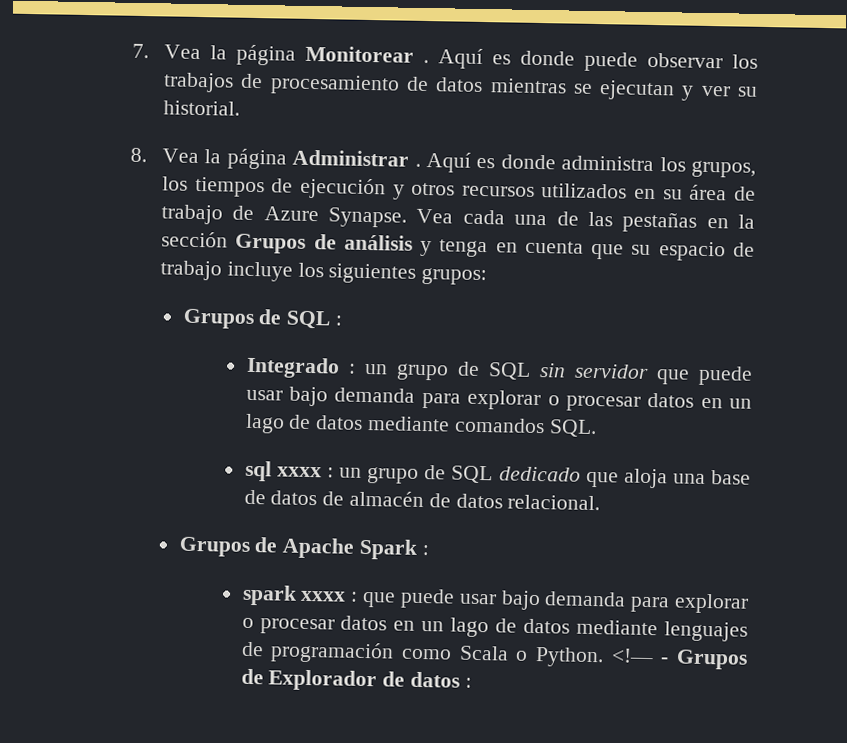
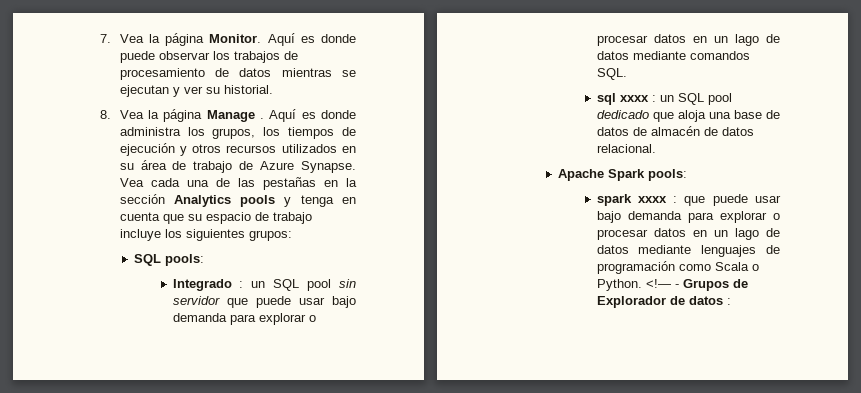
[304,45,429,64] Monitorear . -> [209,34,262,43] Monitor.
[292,149,410,167] Administrar -> [206,110,255,122] Manage
[235,233,413,254] Grupos de análisis -> [173,195,276,207] Analytics pools
[182,308,343,330] Grupos de SQL : -> [133,254,204,266] SQL pools:
[395,361,531,381] grupo de SQL -> [273,279,332,291] SQL pool
[367,465,494,484] grupo de SQL -> [677,93,732,105] SQL pool
[178,536,279,557] Grupos de -> (656, 148) none
[421,544,429,556] : -> [647,169,687,181] pools:

